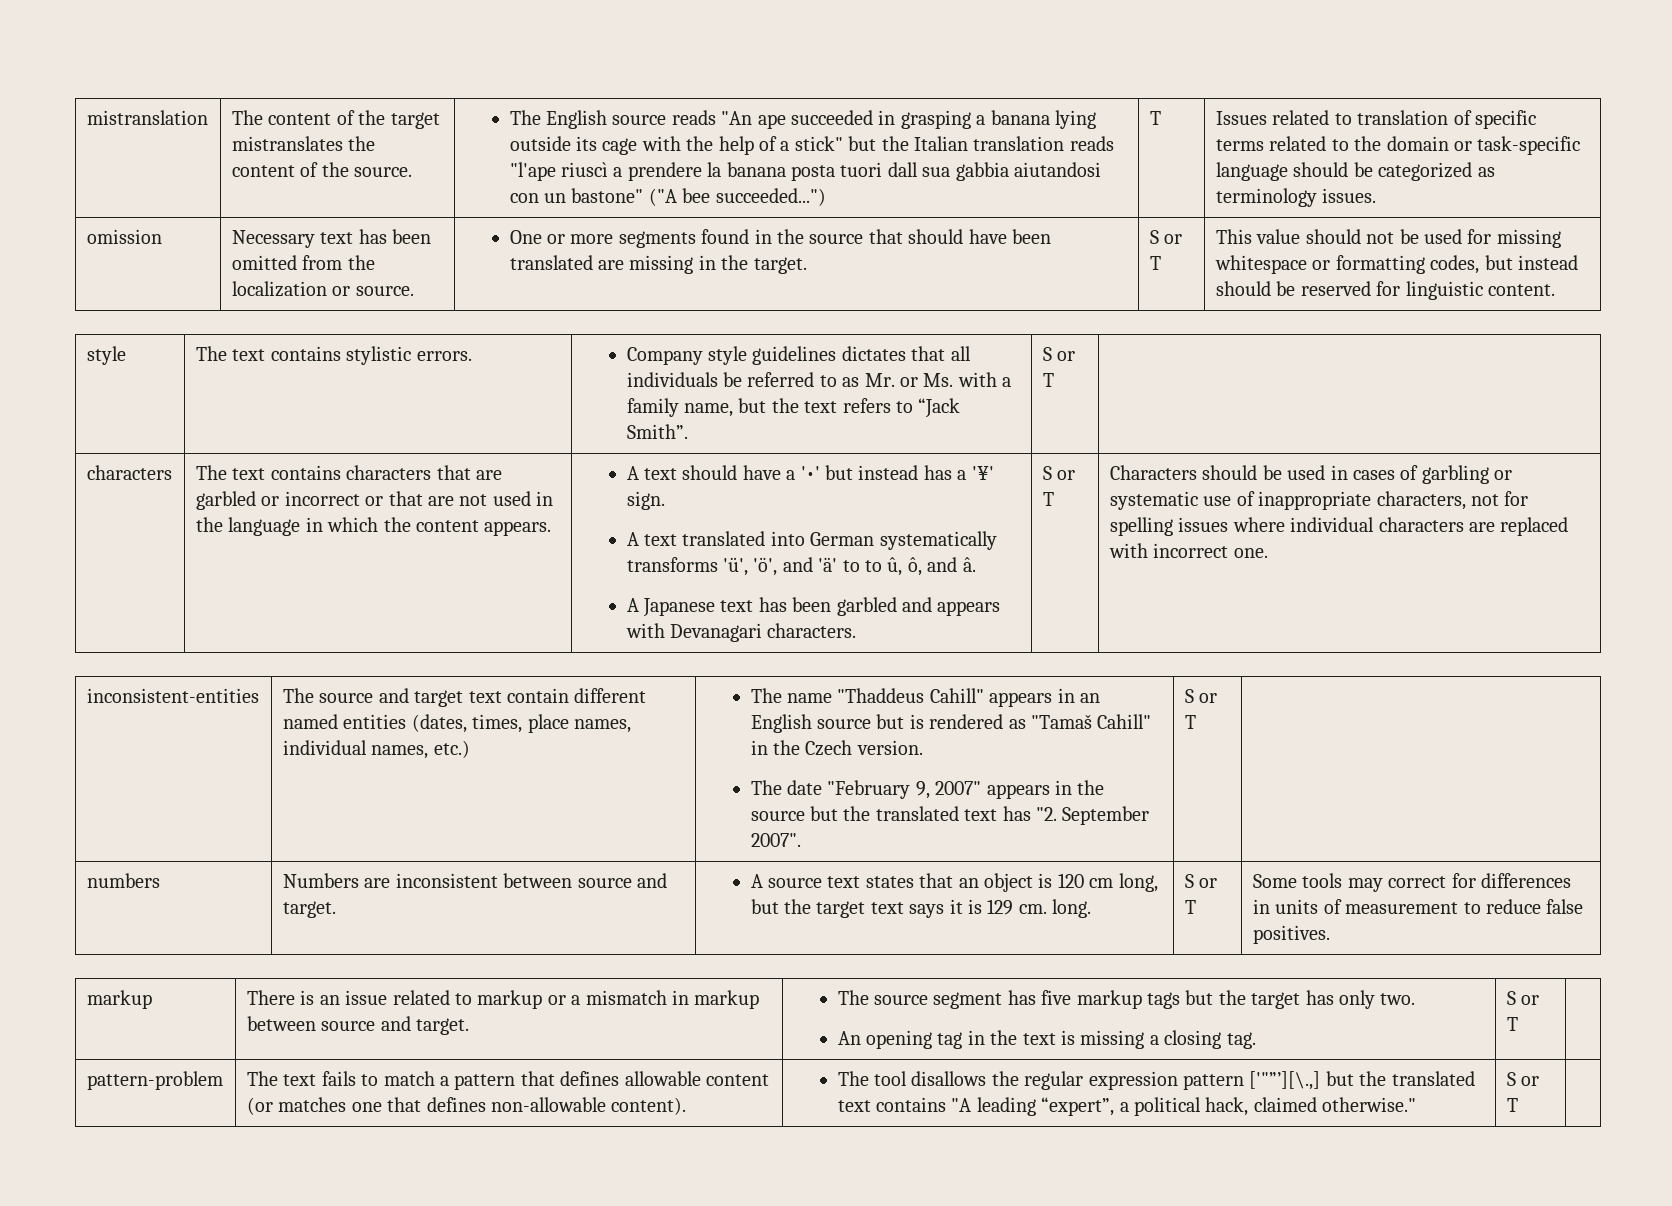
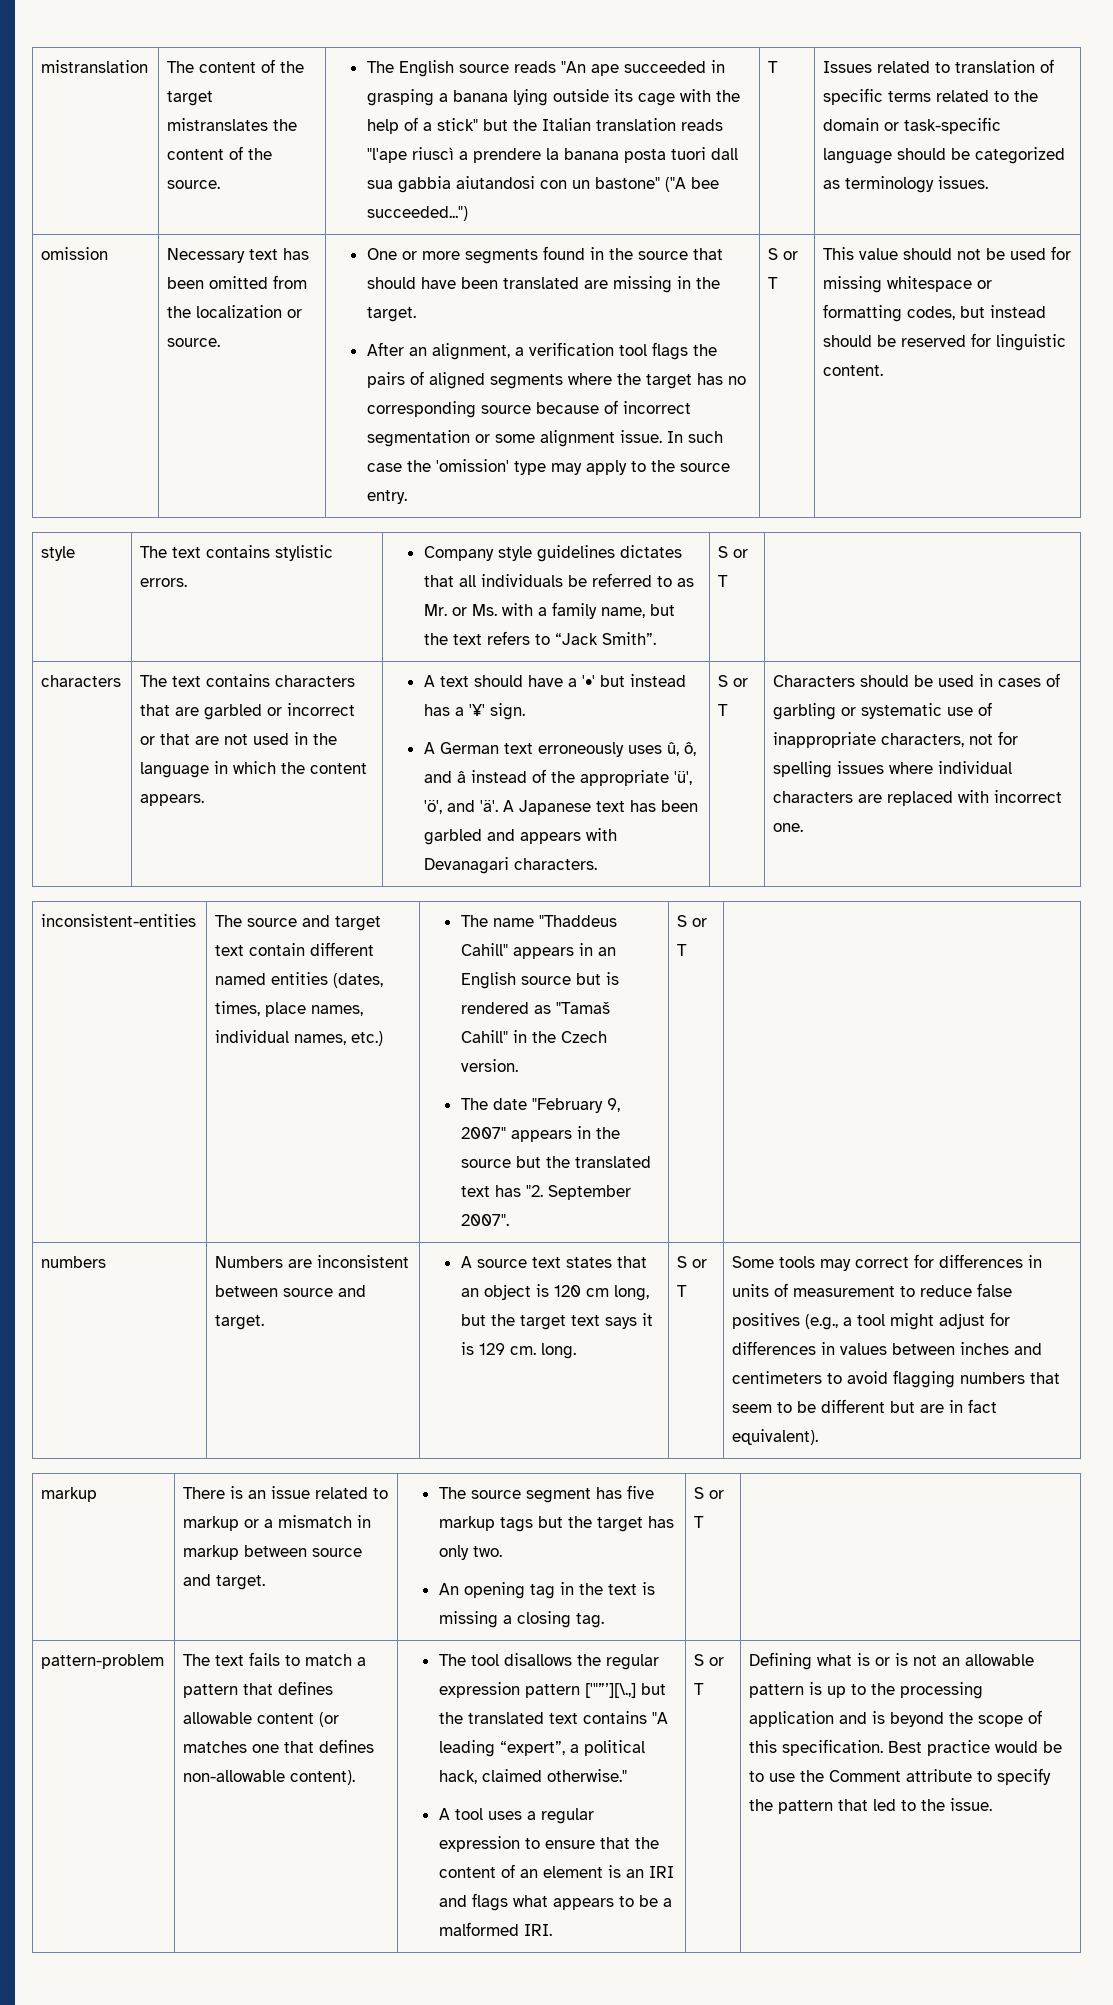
(807, 265) none -> [366,342,717,360] [366,371,746,389] [366,400,691,418] [366,430,723,447] [366,459,730,475] [366,490,407,504] // After an alignment, a verification tool flags the pairs of aligned segments where the target has no corresponding source because of incorrect segmentation or some alignment issue. In such case the 'omission' type may apply to the source entry.
[644,531,997,550] [626,557,976,576] text translated into German systematically transforms 'ü', 'ö', and 'ä' to to û, ô, and â. // -> [439,742,696,757] [423,769,692,786] [423,799,498,814] German text erroneously uses û, ô, and â instead of the appropriate 'ü', 'ö', and 'ä'.
[1252,925,1330,944] positives. -> [732,1312,1011,1330] [732,1341,1043,1355] [732,1370,1061,1388] [732,1399,998,1413] [732,1429,819,1445] positives (e.g., a tool might adjust for differences in values between inches and centimeters to avoid flagging numbers that seem to be different but are in fact equivalent).
[1506,1072,1540,1086] [1506,1098,1518,1112] | S or T | -> [438,1808,594,1824] [438,1836,659,1852] [438,1864,674,1878] [438,1893,672,1911] [438,1922,552,1936] [694,1654,725,1666] [694,1683,705,1695] [749,1652,1035,1670] [749,1682,984,1699] [749,1710,1043,1727] [749,1739,1063,1756] [749,1768,1052,1785] [749,1798,993,1814] // A tool uses a regular expression to ensure that the content of an element is an IRI and flags what appears to be a malformed IRI. | S or T | Defining what is or is not an allowable pattern is up to the processing application and is beyond the scope of this specification. Best practice would be to use the Comment attribute to specify the pattern that led to the issue.

